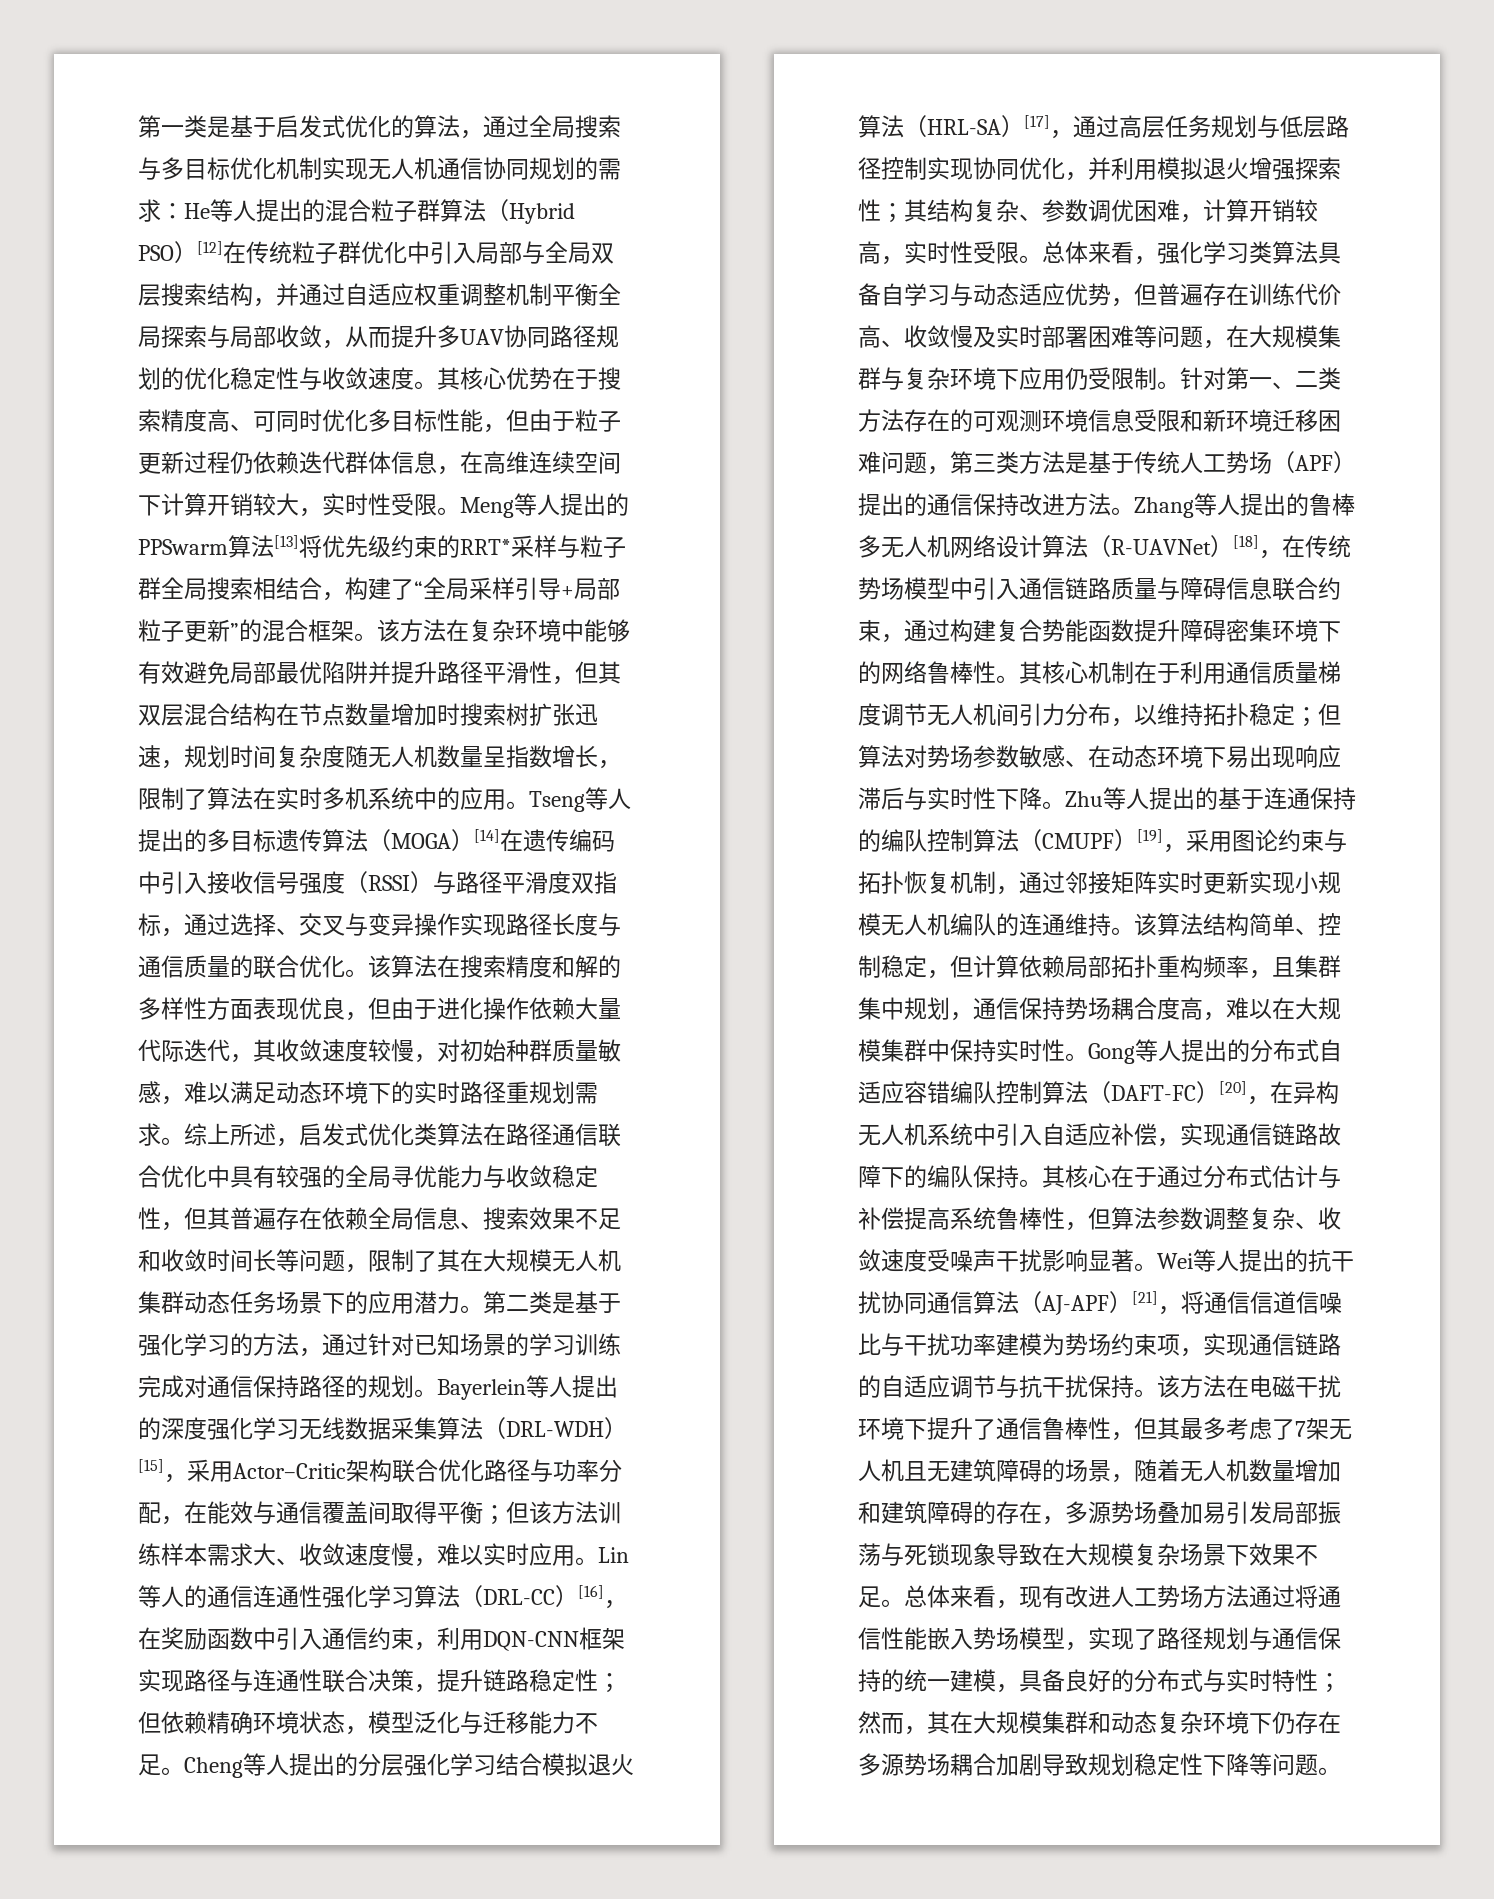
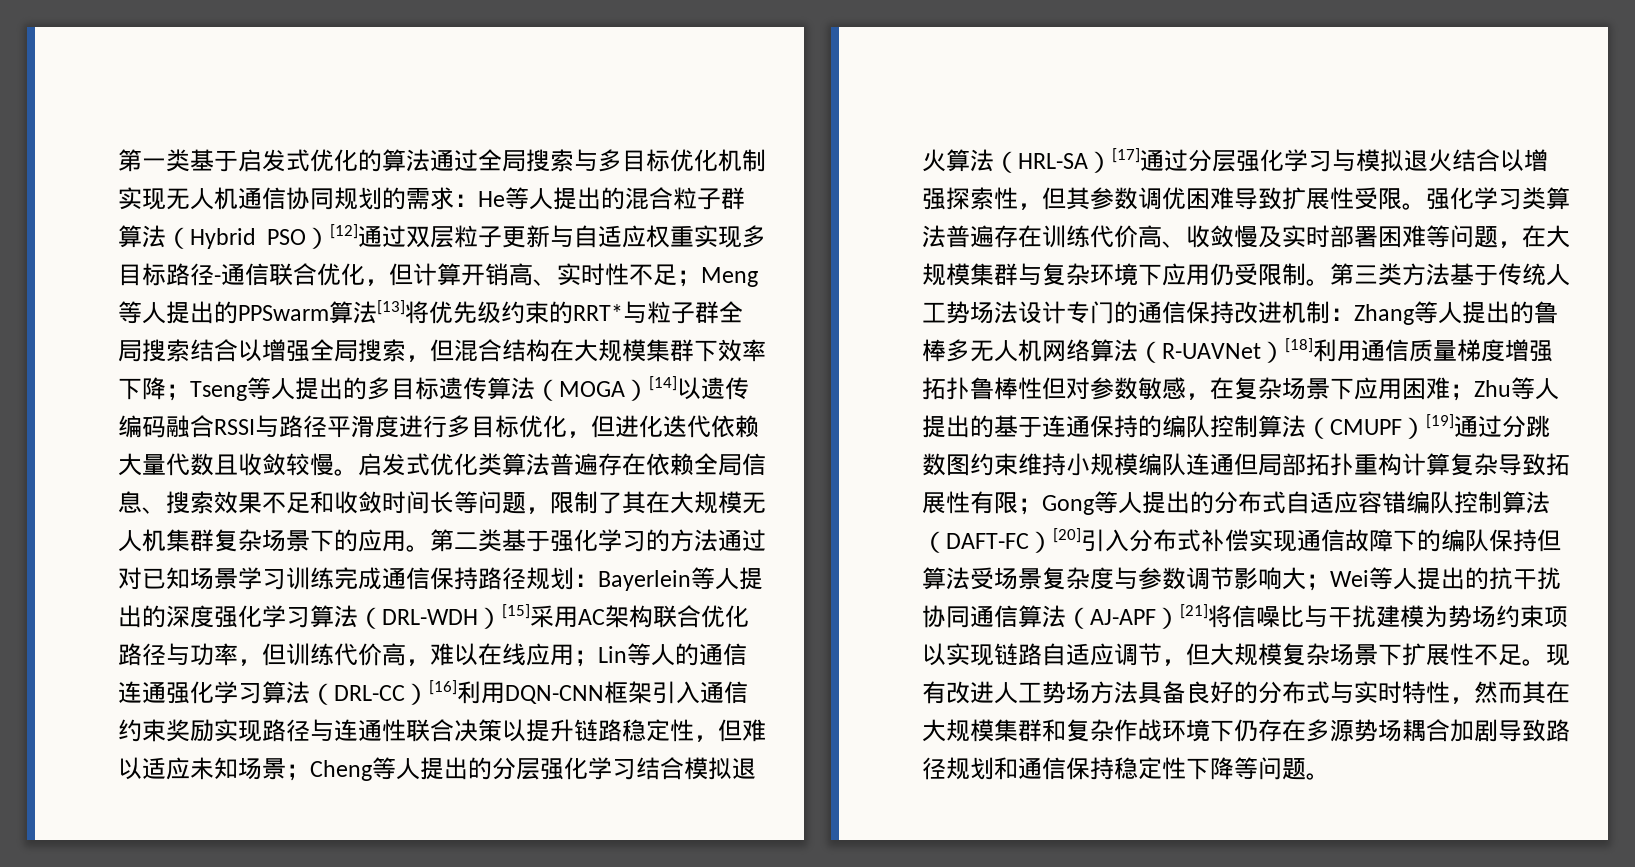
[207,116,230,138] 是 -> (190, 160) none
[460,130,483,139] ， -> (430, 160) none
[223,241,614,264] [138,283,621,307] [138,325,619,349] [138,367,621,390] [138,409,621,433] [138,451,621,475] [138,493,460,517] 在传统粒子群优化中引入局部与全局双层搜索结构，并通过自适应权重调整机制平衡全局探索与局部收敛，从而提升多UAV协同路径规划的优化稳定性与收敛速度。其核心优势在于搜索精度高、可同时优化多目标性能，但由于粒子更新过程仍依赖迭代群体信息，在高维连续空间下计算开销较大，实时性受限。 -> [358,225,766,248] [118,263,701,287] 通过双层粒子更新与自适应权重实现多目标路径-通信联合优化，但计算开销高、实时性不足；
[511,535,557,558] 采样 -> (623, 312) none
[253,577,620,601] [138,619,630,642] [138,661,621,685] [138,703,598,726] [138,745,621,769] [138,787,529,810] 相结合，构建了“全局采样引导+局部粒子更新”的混合框架。该方法在复杂环境中能够有效避免局部最优陷阱并提升路径平滑性，但其双层混合结构在节点数量增加时搜索树扩张迅速，规划时间复杂度随无人机数量呈指数增长，限制了算法在实时多机系统中的应用。 -> [190,339,766,362] [118,377,190,401] 结合以增强全局搜索，但混合结构在大规模集群下效率下降；
[500,829,523,852] 在 -> [677,377,701,400] 以
[138,871,617,894] [138,913,621,937] [138,955,621,979] [138,997,621,1021] [138,1039,621,1063] [138,1081,598,1105] [138,1123,621,1147] [138,1165,598,1188] [138,1207,230,1231] 中引入接收信号强度（RSSI）与路径平滑度双指标，通过选择、交叉与变异操作实现路径长度与通信质量的联合优化。该算法在搜索精度和解的多样性方面表现优良，但由于进化操作依赖大量代际迭代，其收敛速度较慢，对初始种群质量敏感，难以满足动态环境下的实时路径重规划需求。综上所述，启发式优化类算法在路径通信联合优化中具有较强的全局寻优能力与收敛稳定性，但其 -> [166,415,759,438] [118,453,550,476] 融合RSSI与路径平滑度进行多目标优化，但进化迭代依赖大量代数且收敛较慢。启发式优化类算法
[184,1291,276,1314] 动态任务 -> [214,529,262,552] 复杂
[414,1291,460,1314] 潜力 -> (406, 541) none
[552,1292,575,1314] 是 -> (502, 540) none
[299,1333,391,1357] ，通过针 -> [718,529,766,551] 通过
[506,1333,529,1356] 的 -> (238, 579) none
[184,1375,207,1398] 对 -> (382, 578) none
[345,1375,437,1398] 的规划。 -> [526,567,598,590] 规划：
[299,1417,437,1440] 无线数据采集 -> (310, 617) none
[164,1459,346,1483] ，采用Actor–Critic -> [530,605,605,628] 采用AC
[599,1459,622,1482] [138,1501,621,1525] [138,1543,598,1567] 分配，在能效与通信覆盖间取得平衡；但该方法训练样本需求大、收敛速度慢，难以实时应用。 -> [238,643,598,667] ，但训练代价高，难以在线应用；
[299,1585,322,1608] 性 -> (166, 692) none
[604,1600,627,1609] [138,1627,625,1651] ，在奖励函数中引入通信约束，利用DQN-CNN框架 -> [457,681,748,704] [118,719,214,742] 利用DQN-CNN框架引入通信约束奖励
[414,1684,437,1693] ， -> [502,719,526,742] 以
[598,1673,621,1693] [138,1711,598,1735] [138,1754,184,1776] ；但依赖精确环境状态，模型泛化与迁移能力不足。 -> [694,719,766,742] [118,757,310,781] ，但难以适应未知场景；
[1050,115,1349,139] [858,157,1249,181] ，通过高层任务规划与低层路径控制实现协同优化，并利用模拟退火 -> [1140,149,1524,172] 通过分层强化学习与模拟退火结合以
[881,199,1318,223] [858,241,1341,265] [858,283,1157,307] ；其结构复杂、参数调优困难，计算开销较高，实时性受限。总体来看，强化学习类算法具备自学习与动态适应优势，但 -> [1018,187,1570,210] [922,225,946,248] ，但其参数调优困难导致扩展性受限。强化学习类算法
[1180,367,1341,390] [858,409,1341,432] [858,451,950,475] 针对第一、二类方法存在的可观测环境信息受限和新环境迁移困难问题， -> (1330, 282) none
[1065,452,1088,474] 是 -> (1450, 274) none
[1272,451,1356,473] [858,493,904,516] （APF）提出 -> [994,301,1114,324] 法设计专门
[1065,493,1134,516] 方法。 -> [1282,301,1354,324] 机制：
[996,535,1042,558] 设计 -> (1090, 350) none
[1259,535,1351,559] [858,577,1341,601] [858,619,1341,643] [858,661,1341,684] [858,703,1341,727] [858,745,1341,768] [858,787,1065,810] ，在传统势场模型中引入通信链路质量与障碍信息联合约束，通过构建复合势能函数提升障碍密集环境下的网络鲁棒性。其核心机制在于利用通信质量梯度调节无人机间引力分布，以维持拓扑稳定；但算法对势场参数敏感、在动态环境下易出现响应滞后与实时性下降。 -> [1313,339,1553,362] [922,377,1474,401] 利用通信质量梯度增强拓扑鲁棒性但对参数敏感，在复杂场景下应用困难；
[1163,829,1347,853] [858,871,1341,895] [858,913,1341,936] [858,955,1341,979] [858,997,1341,1021] [858,1039,1088,1062] ，采用图论约束与拓扑恢复机制，通过邻接矩阵实时更新实现小规模无人机编队的连通维持。该算法结构简单、控制稳定，但计算依赖局部拓扑重构频率，且集群集中规划，通信保持势场耦合度高，难以在大规模集群中保持实时性。 -> [1454,415,1550,438] [922,453,1570,476] [922,491,1042,515] 通过分跳数图约束维持小规模编队连通但局部拓扑重构计算复杂导致拓展性有限；
[1247,1081,1339,1105] [858,1123,1318,1147] ，在异构无人机系统中引入自适应补偿，实现通信链路 -> [1081,529,1345,552] 引入分布式补偿实现通信
[1019,1165,1341,1188] [858,1207,1341,1231] [858,1249,1157,1272] 。其核心在于通过分布式估计与补偿提高系统鲁棒性，但算法参数调整复杂、收敛速度受噪声干扰影响显著。 -> [1537,529,1561,552] [922,567,1330,591] 但算法受场景复杂度与参数调节影响大；
[1158,1291,1296,1315] ，将通信信道 -> [1208,605,1232,628] 将
[950,1333,996,1356] 功率 -> (1376, 616) none
[1180,1333,1341,1357] [858,1375,1341,1398] [858,1417,1352,1441] [858,1459,1341,1483] [858,1501,1341,1525] [858,1543,1318,1566] [858,1585,1019,1609] ，实现通信链路的自适应调节与抗干扰保持。该方法在电磁干扰环境下提升了通信鲁棒性，但其最多考虑了7架无人机且无建筑障碍的场景，随着无人机数量增加和建筑障碍的存在，多源势场叠加易引发局部振荡与死锁现象导致在大规模复杂场景下效果不足。总体来看， -> [922,643,1546,666] 以实现链路自适应调节，但大规模复杂场景下扩展性不足。
[1249,1585,1341,1608] [858,1627,1341,1651] [858,1669,1019,1693] 通过将通信性能嵌入势场模型，实现了路径规划与通信保持的统一建模， -> (1138, 692) none
[1318,1673,1341,1693] [858,1711,927,1735] ；然而， -> [1450,681,1522,704] ，然而
[1111,1711,1203,1734] 动态复杂 -> [1066,719,1162,742] 复杂作战
[1088,1753,1134,1776] 规划 -> [1546,719,1570,742] [922,757,1114,780] 路径规划和通信保持

